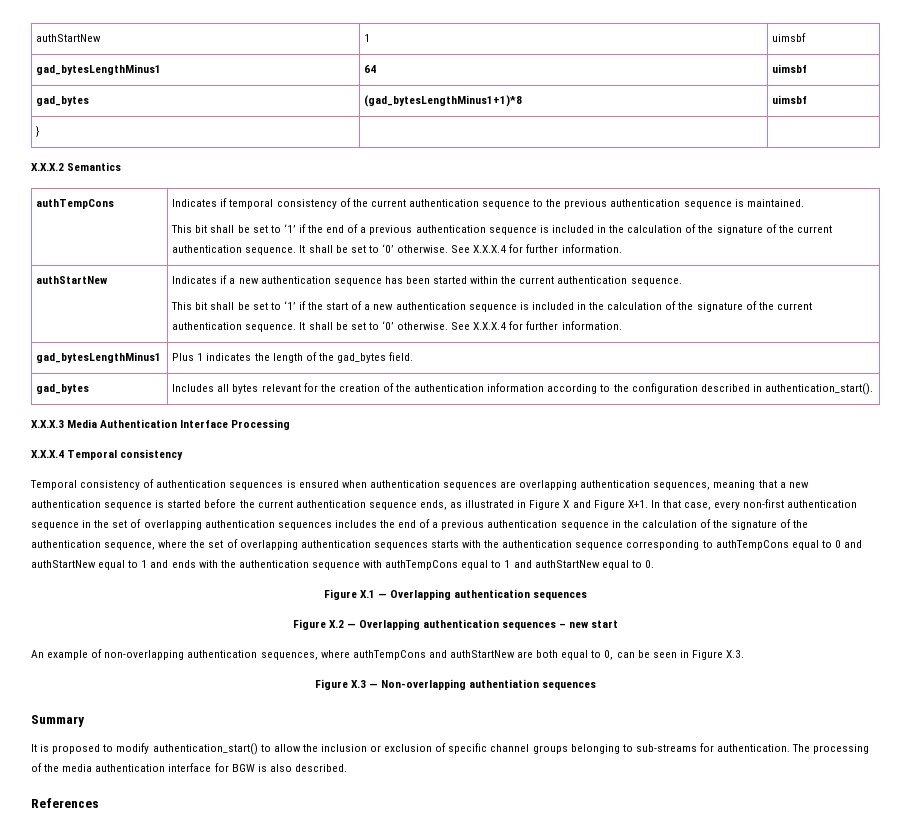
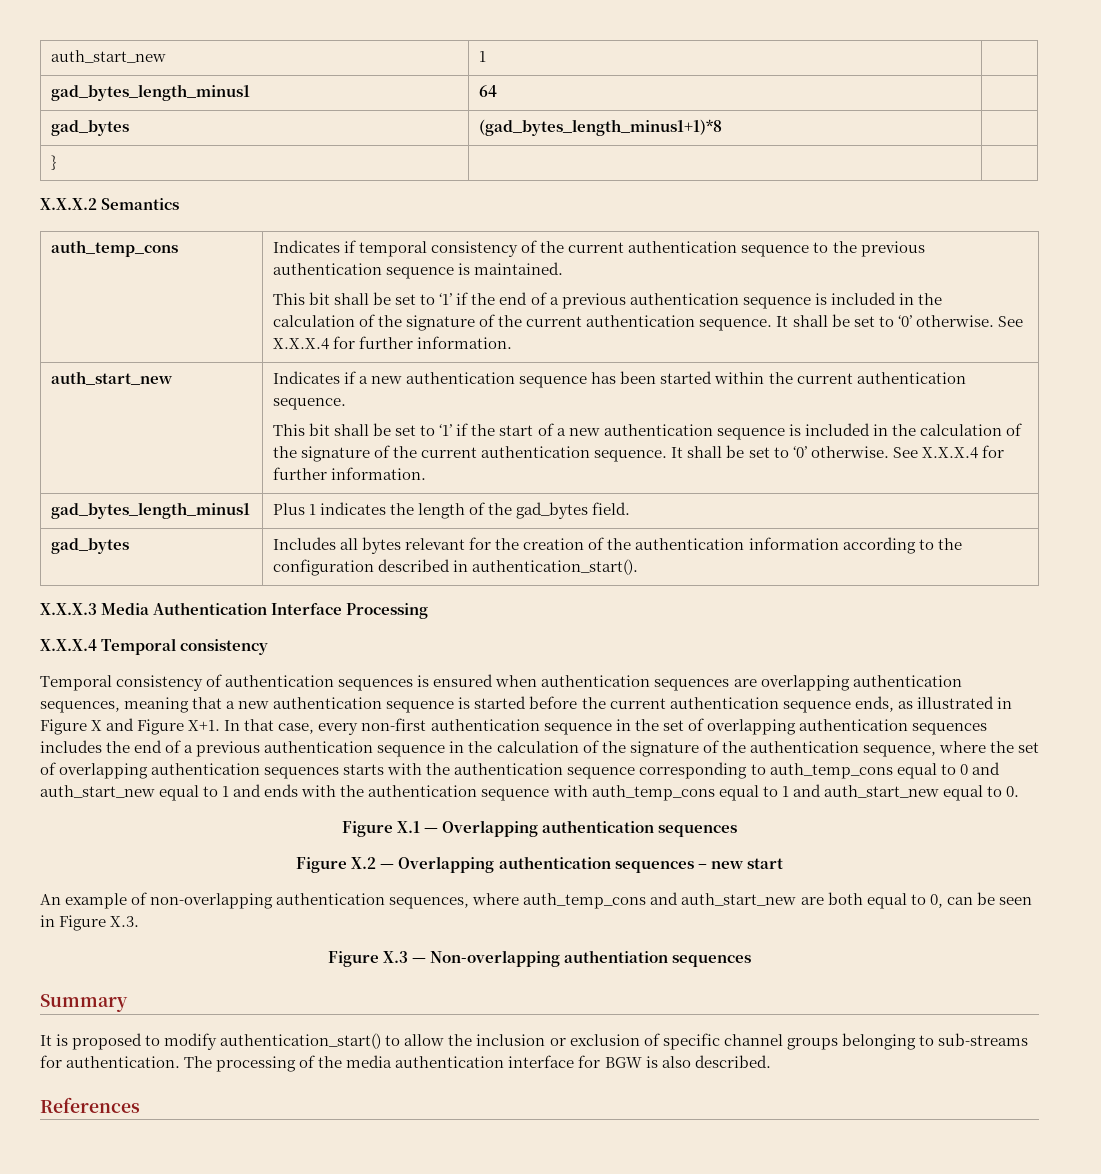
[36,34,102,42] [364,34,371,42] [772,33,807,42] [36,64,162,75] authStartNew | 1 | uimsbf // gad_bytesLengthMinus1 -> [51,50,167,63] [479,51,487,62] [51,84,251,101] auth_start_new | 1 | // gad_bytes_length_minus1
[772,64,808,73] [36,96,90,106] [364,95,523,107] [772,95,808,104] uimsbf // gad_bytes | (gad_bytesLengthMinus1+1)*8 | uimsbf -> [51,120,130,136] [479,119,723,136] // gad_bytes | (gad_bytes_length_minus1+1)*8 |
[36,199,115,209] authTempCons -> [51,240,179,257] auth_temp_cons
[36,276,109,284] authStartNew -> [51,371,174,385] auth_start_new
[36,352,162,363] gad_bytesLengthMinus1 -> [51,502,251,519] gad_bytes_length_minus1
[715,540,789,550] authTempCons -> [769,763,893,779] auth_temp_cons
[31,560,96,568] authStartNew -> [40,785,155,798] auth_start_new
[385,560,600,570] authTempCons equal to 1 and authStartNew -> [591,784,939,801] auth_temp_cons equal to 1 and auth_start_new
[352,650,515,660] authTempCons and authStartNew -> [523,892,797,909] auth_temp_cons and auth_start_new

